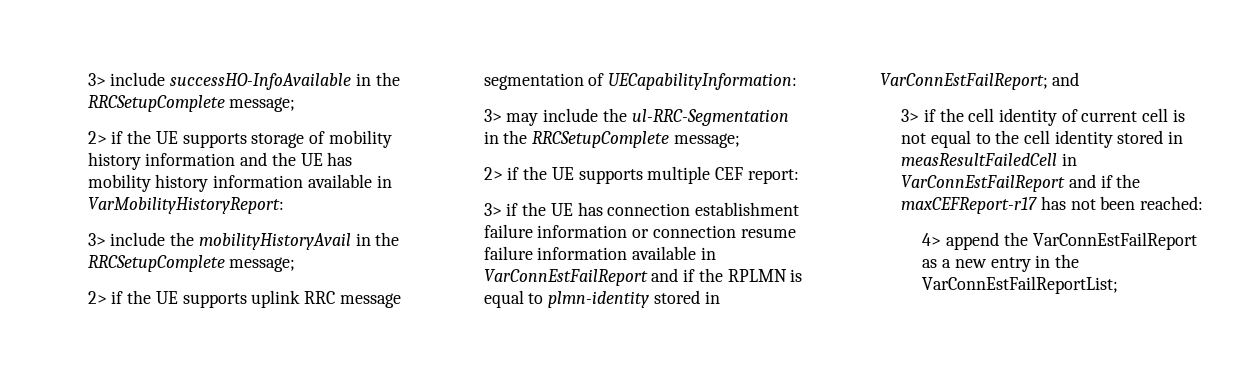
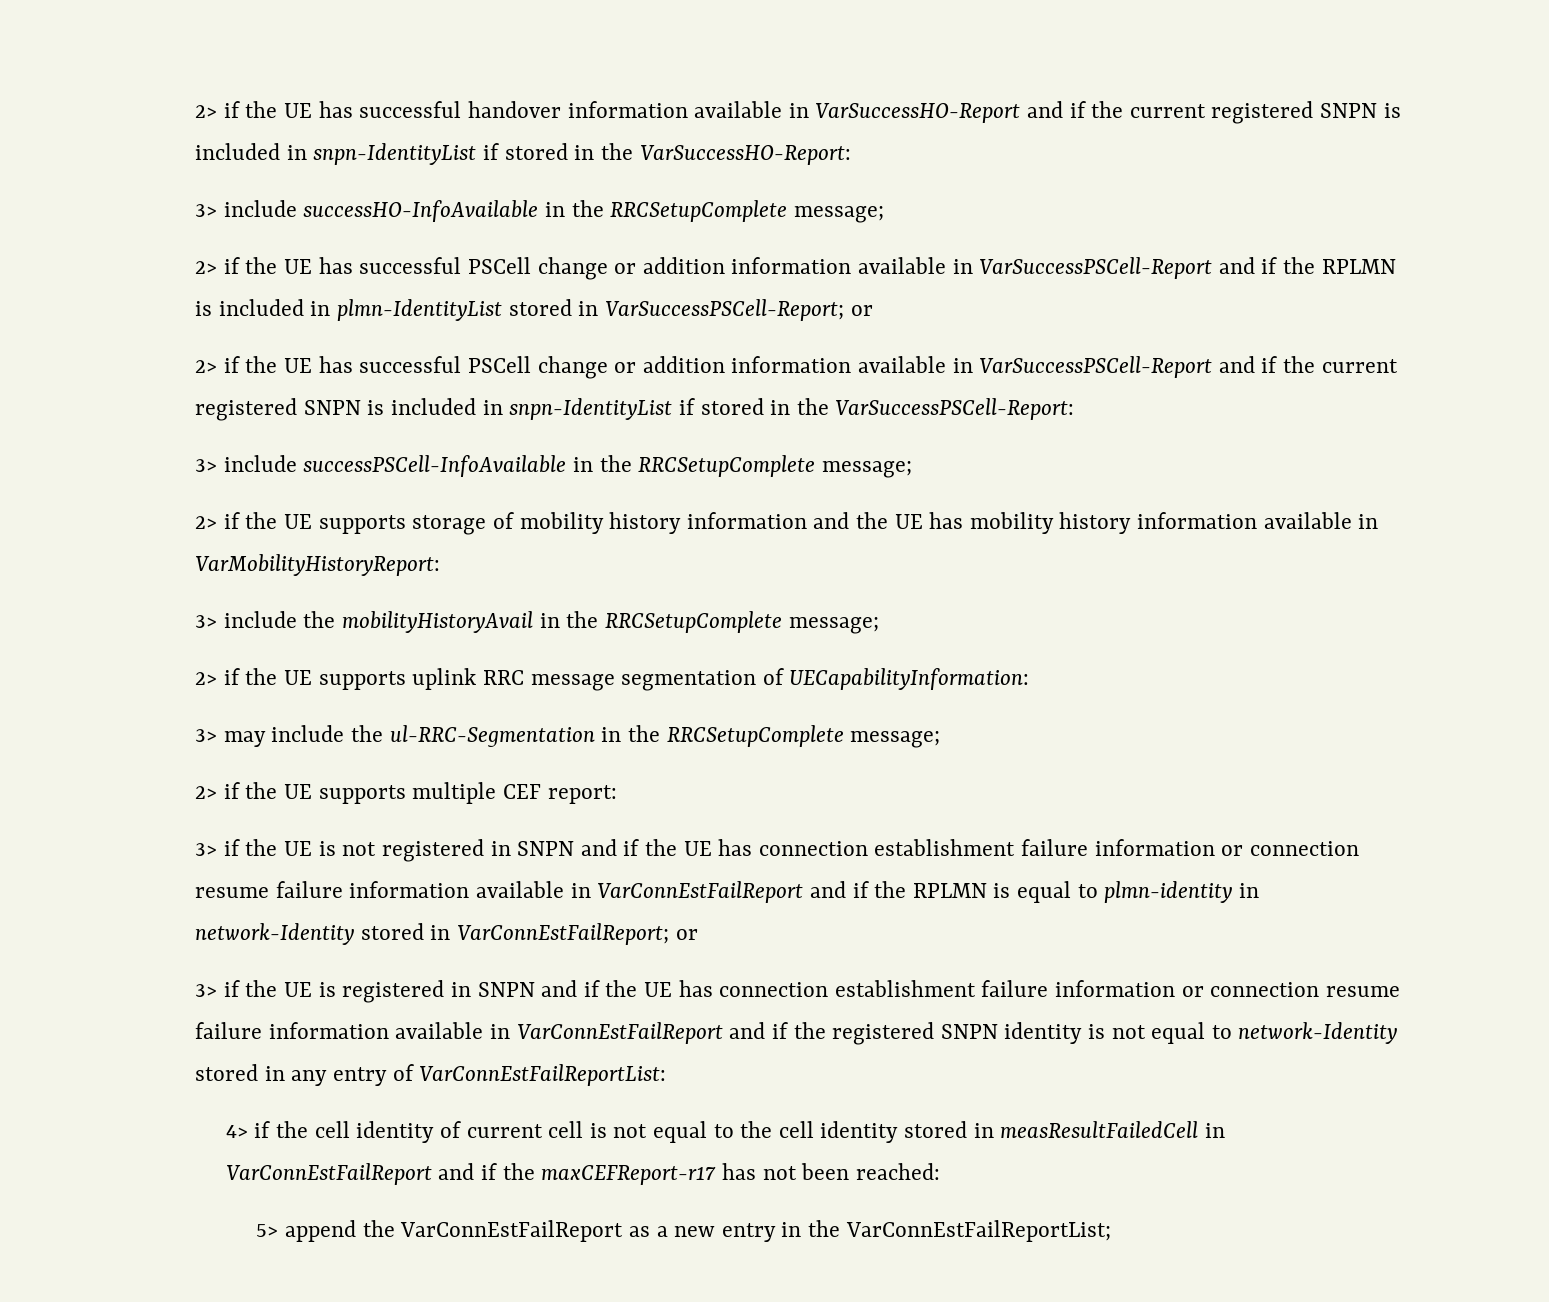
(87, 79) none -> [195,101,1401,124] [195,143,851,165] 2> if the UE has successful handover information available in VarSuccessHO-Report and if the current registered SNPN is included in snpn-IdentityList if stored in the VarSuccessHO-Report: //
(296, 104) none -> [195,257,1396,280] [195,299,873,321] [195,356,1398,379] [195,398,1075,421] [195,455,912,478] // 2> if the UE has successful PSCell change or addition information available in VarSuccessPSCell-Report and if the RPLMN is included in plmn-IdentityList stored in VarSuccessPSCell-Report; or // 2> if the UE has successful PSCell change or addition information available in VarSuccessPSCell-Report and if the current registered SNPN is included in snpn-IdentityList if stored in the VarSuccessPSCell-Report: // 3> include successPSCell-InfoAvailable in the RRCSetupComplete message;
(573, 209) none -> [318,839,712,862] is not registered in SNPN and if the UE
(650, 299) none -> [1238,883,1259,898] [195,923,355,945] in network-Identity
[1052,72,1080,86] [901,108,964,122] and // 3> if the -> [675,929,698,940] [195,980,1400,1003] [195,1022,1398,1045] [195,1064,667,1086] [225,1121,309,1138] or // 3> if the UE is registered in SNPN and if the UE has connection establishment failure information or connection resume failure information available in VarConnEstFailReport and if the registered SNPN identity is not equal to network-Identity stored in any entry of VarConnEstFailReportList: // 4> if the
[922,233,942,246] 4> -> [256,1224,279,1237] 5>

